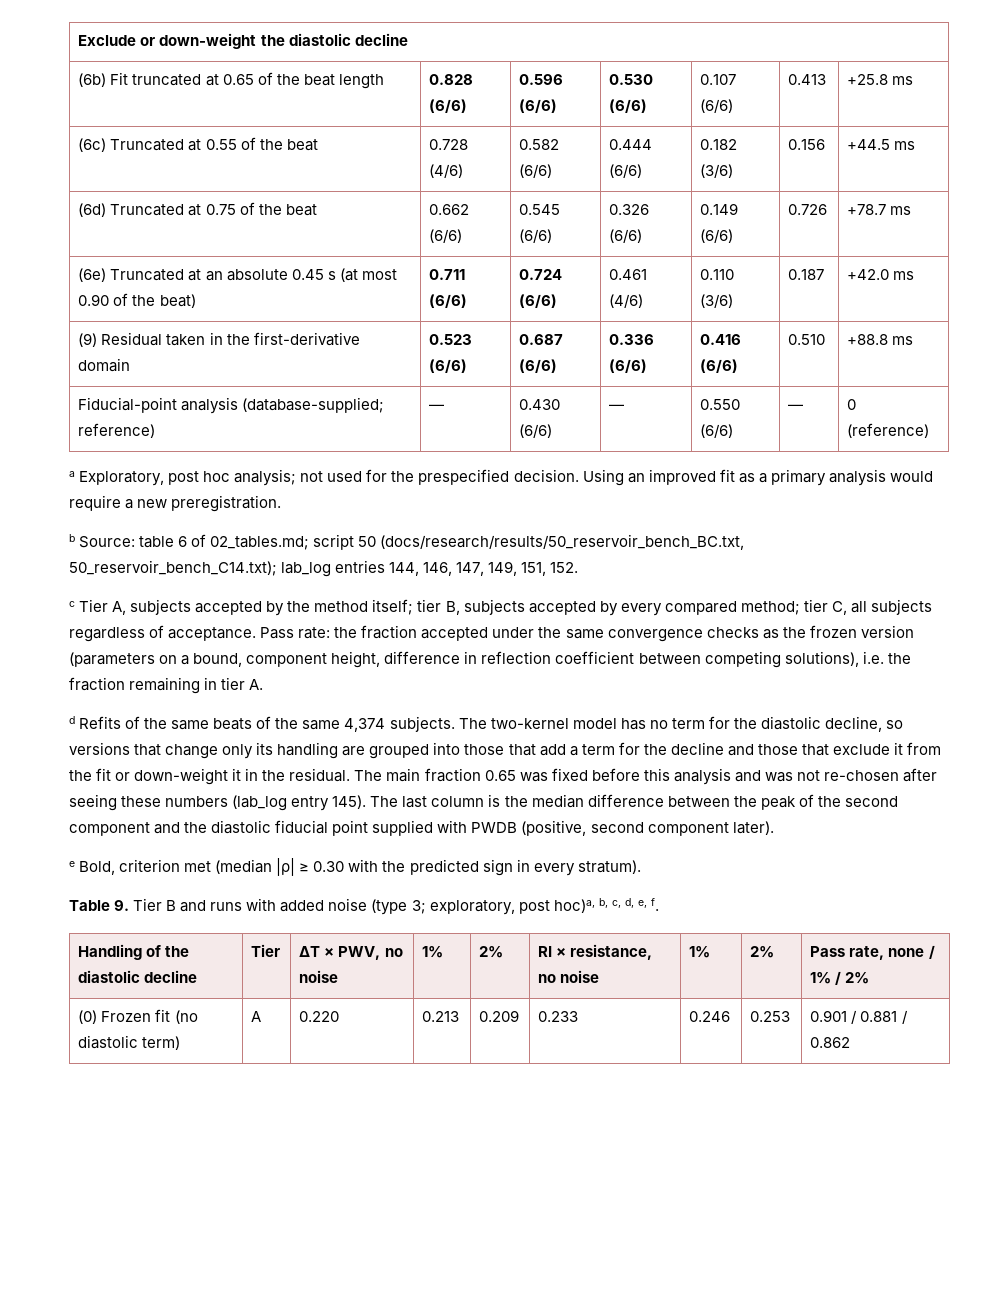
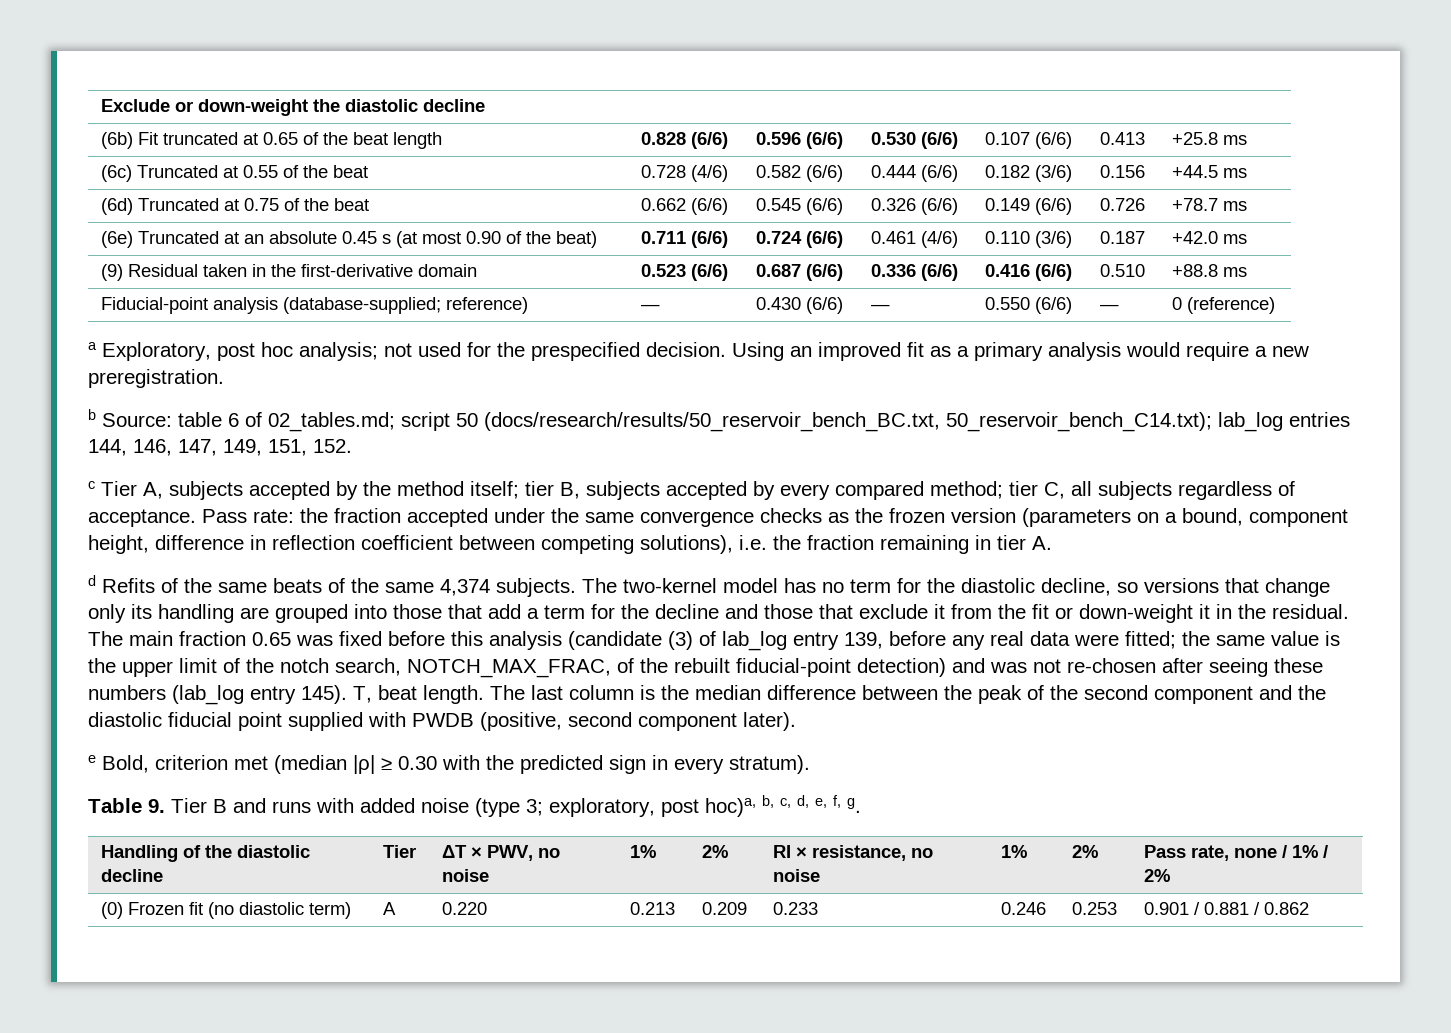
(731, 776) none -> [568,631,1340,651] [88,658,946,678] (candidate (3) of lab_log entry 139, before any real data were fitted; the same value is the upper limit of the notch search, NOTCH_MAX_FRAC, of the rebuilt fiducial-point detection)
(367, 802) none -> [353,685,484,704] T, beat length.
[650,898,659,911] f. -> [833,795,861,813] f, g.

